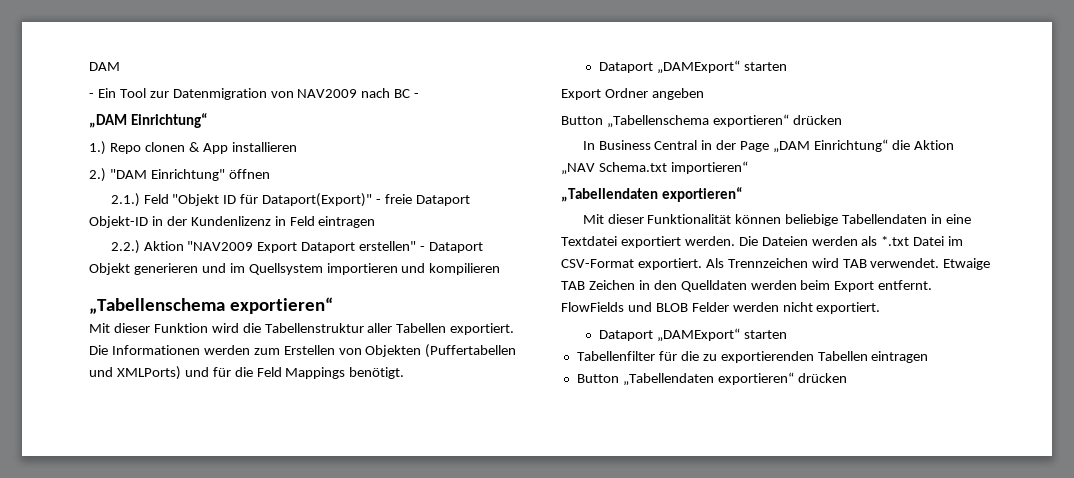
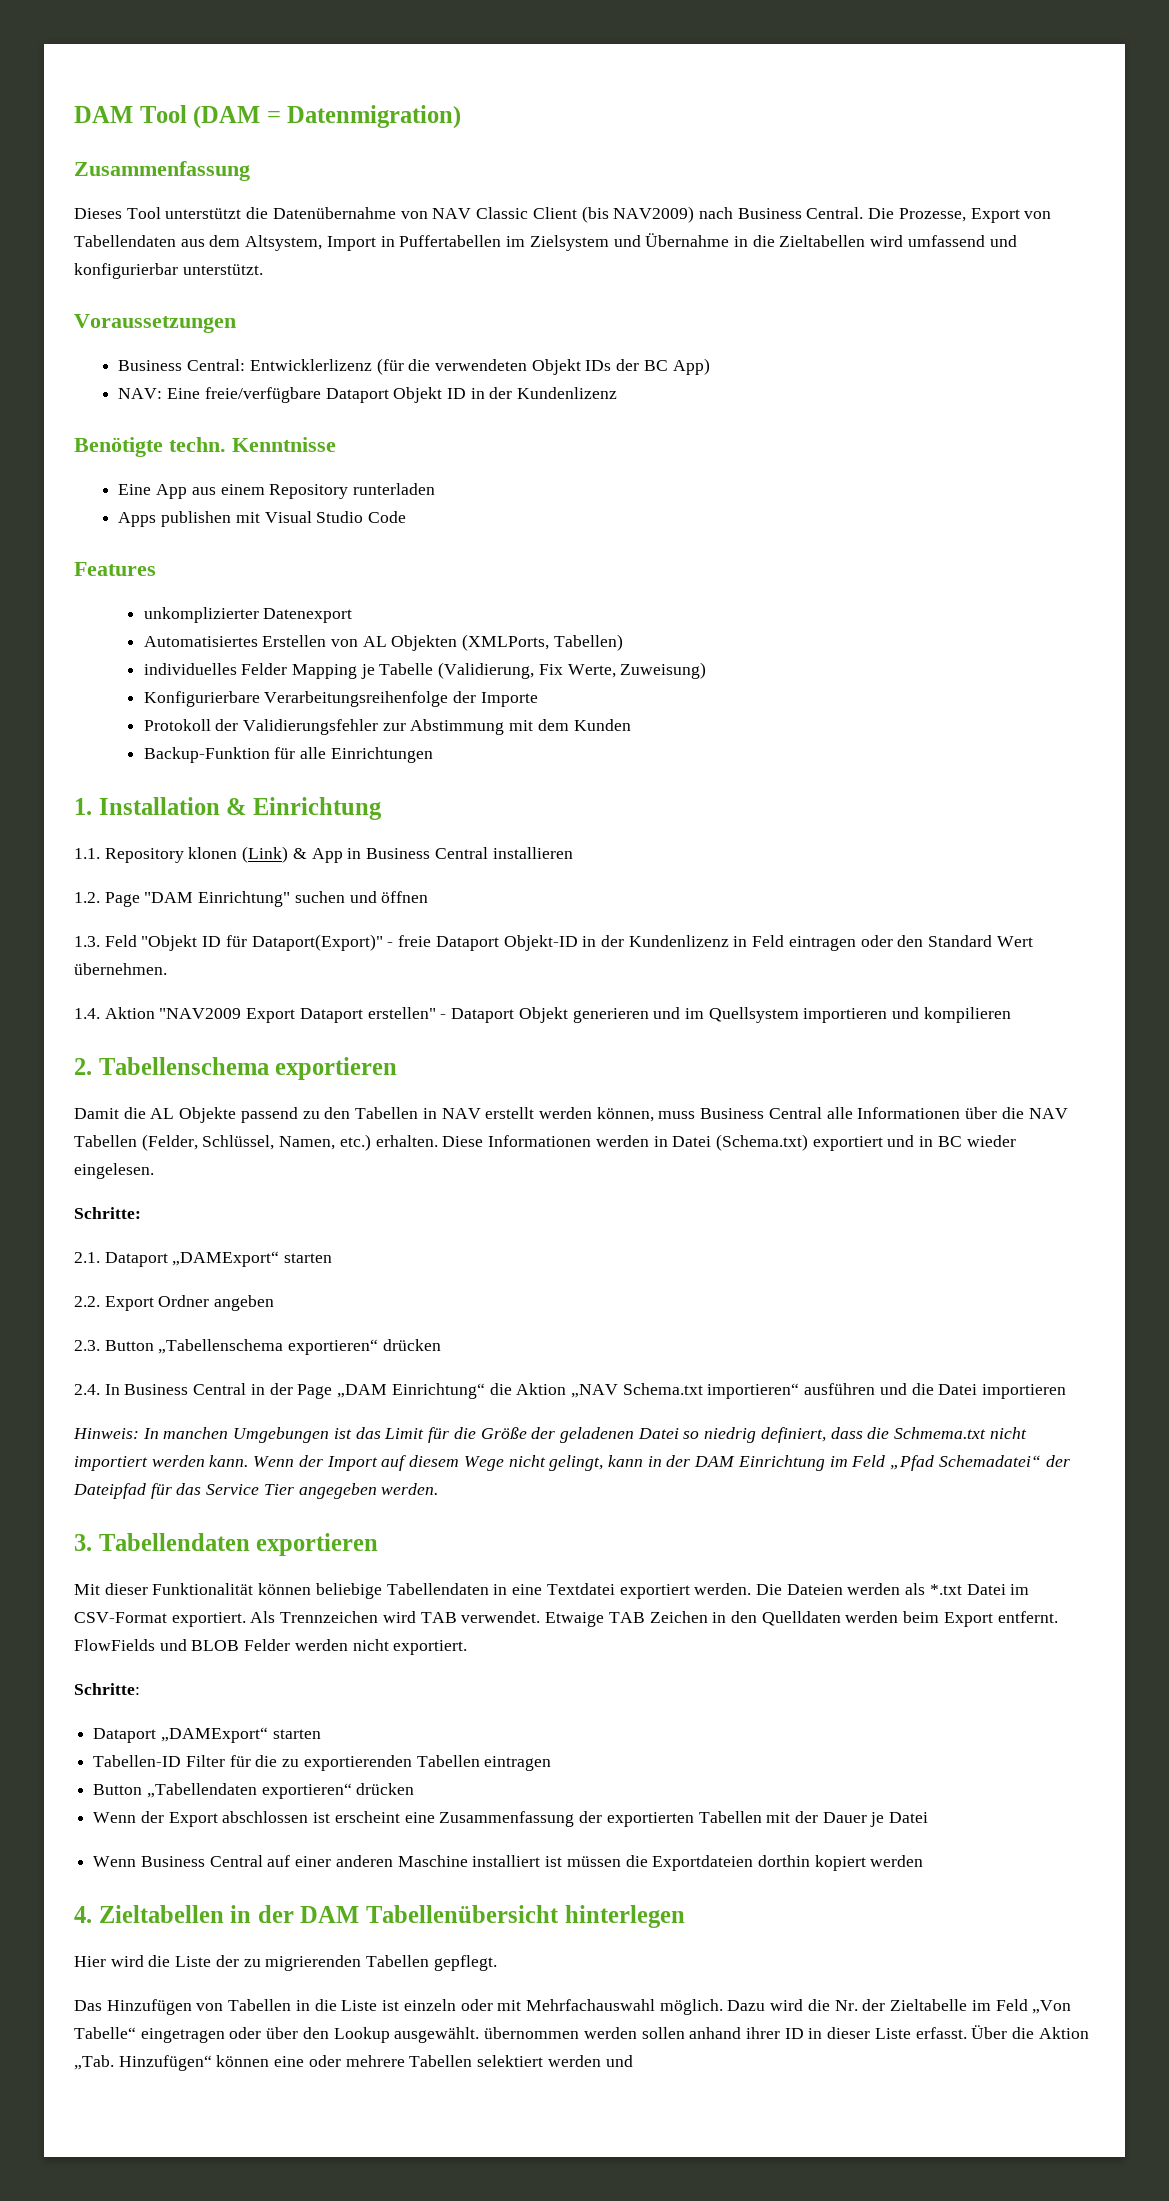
[89,62,120,71] [89,88,420,100] [89,113,208,128] [89,141,297,155] [89,168,225,182] DAM // - Ein Tool zur Datenmigration von NAV2009 nach BC - // „DAM Einrichtung“ // 1.) Repo clonen & App installieren // 2.) "DAM Einrichtung" -> [74,105,462,129] [74,161,250,181] [74,206,1052,223] [74,233,1017,251] [74,263,263,279] [74,314,236,333] [118,358,710,375] [118,387,618,403] [74,437,336,457] [118,483,436,499] [118,511,407,527] [74,562,156,576] [143,607,353,623] [143,634,623,651] [143,662,707,679] [143,691,538,707] [143,719,631,735] [143,747,433,763] [74,797,382,820] [74,846,573,863] [74,891,377,907] DAM Tool (DAM = Datenmigration) // Zusammenfassung // Dieses Tool unterstützt die Datenübernahme von NAV Classic Client (bis NAV2009) nach Business Central. Die Prozesse, Export von Tabellendaten aus dem Altsystem, Import in Puffertabellen im Zielsystem und Übernahme in die Zieltabellen wird umfassend und konfigurierbar unterstützt. // Voraussetzungen // Business Central: Entwicklerlizenz (für die verwendeten Objekt IDs der BC App) // NAV: Eine freie/verfügbare Dataport Objekt ID in der Kundenlizenz // Benötigte techn. Kenntnisse // Eine App aus einem Repository runterladen // Apps publishen mit Visual Studio Code // Features // unkomplizierter Datenexport // Automatisiertes Erstellen von AL Objekten (XMLPorts, Tabellen) // individuelles Felder Mapping je Tabelle (Validierung, Fix Werte, Zuweisung) // Konfigurierbare Verarbeitungsreihenfolge der Importe // Protokoll der Validierungsfehler zur Abstimmung mit dem Kunden // Backup-Funktion für alle Einrichtungen // 1. Installation & Einrichtung // 1.1. Repository klonen (Link) & App in Business Central installieren // 1.2. Page "DAM Einrichtung" suchen und
[110,193,140,207] 2.1.) -> [74,936,100,947] 1.3.
[110,240,140,254] // 2.2.) -> [860,935,1033,947] [74,963,167,975] [74,1008,100,1019] oder den Standard Wert übernehmen. // 1.4.
[89,297,333,314] [89,323,515,335] [89,344,517,358] [89,366,405,380] [598,60,787,74] „Tabellenschema exportieren“ // Mit dieser Funktion wird die Tabellenstruktur aller Tabellen exportiert. Die Informationen werden zum Erstellen von Objekten (Puffertabellen und XMLPorts) und für die Feld Mappings benötigt. // Dataport „DAMExport“ starten // -> [74,1057,398,1080] [74,1107,1068,1123] [74,1134,1016,1151] [74,1163,154,1179] [74,1207,141,1219] [74,1251,333,1267] [74,1296,100,1307] 2. Tabellenschema exportieren // Damit die AL Objekte passend zu den Tabellen in NAV erstellt werden können, muss Business Central alle Informationen über die NAV Tabellen (Felder, Schlüssel, Namen, etc.) erhalten. Diese Informationen werden in Datei (Schema.txt) exportiert und in BC wieder eingelesen. // Schritte: // 2.1. Dataport „DAMExport“ starten // 2.2.
(704, 94) none -> [74,1340,100,1351] 2.3.
(842, 120) none -> [74,1384,100,1395] 2.4.
[561,187,743,202] // „Tabellendaten exportieren“ -> [804,1383,1067,1399] [73,1427,1027,1443] [74,1455,1070,1471] [73,1483,439,1499] [74,1533,379,1556] ausführen und die Datei importieren // Hinweis: In manchen Umgebungen ist das Limit für die Größe der geladenen Datei so niedrig definiert, dass die Schmema.txt nicht importiert werden kann. Wenn der Import auf diesem Wege nicht gelingt, kann in der DAM Einrichtung im Feld „Pfad Schemadatei“ der Dateipfad für das Service Tier angegeben werden. // 3. Tabellendaten exportieren
[598,328,787,342] [576,351,655,361] // Dataport „DAMExport“ starten // Tabellenfilter -> [74,1683,140,1695] [93,1727,321,1743] [93,1755,225,1767] // Schritte: // Dataport „DAMExport“ starten // Tabellen-ID Filter
(847, 378) none -> [93,1811,929,1827] [93,1855,924,1871] [74,1905,685,1928] [74,1955,497,1971] [74,1999,1072,2015] [74,2025,1089,2043] [74,2055,633,2071] // Wenn der Export abschlossen ist erscheint eine Zusammenfassung der exportierten Tabellen mit der Dauer je Datei // Wenn Business Central auf einer anderen Maschine installiert ist müssen die Exportdateien dorthin kopiert werden // 4. Zieltabellen in der DAM Tabellenübersicht hinterlegen // Hier wird die Liste der zu migrierenden Tabellen gepflegt. // Das Hinzufügen von Tabellen in die Liste ist einzeln oder mit Mehrfachauswahl möglich. Dazu wird die Nr. der Zieltabelle im Feld „Von Tabelle“ eingetragen oder über den Lookup ausgewählt. übernommen werden sollen anhand ihrer ID in dieser Liste erfasst. Über die Aktion „Tab. Hinzufügen“ können eine oder mehrere Tabellen selektiert werden und

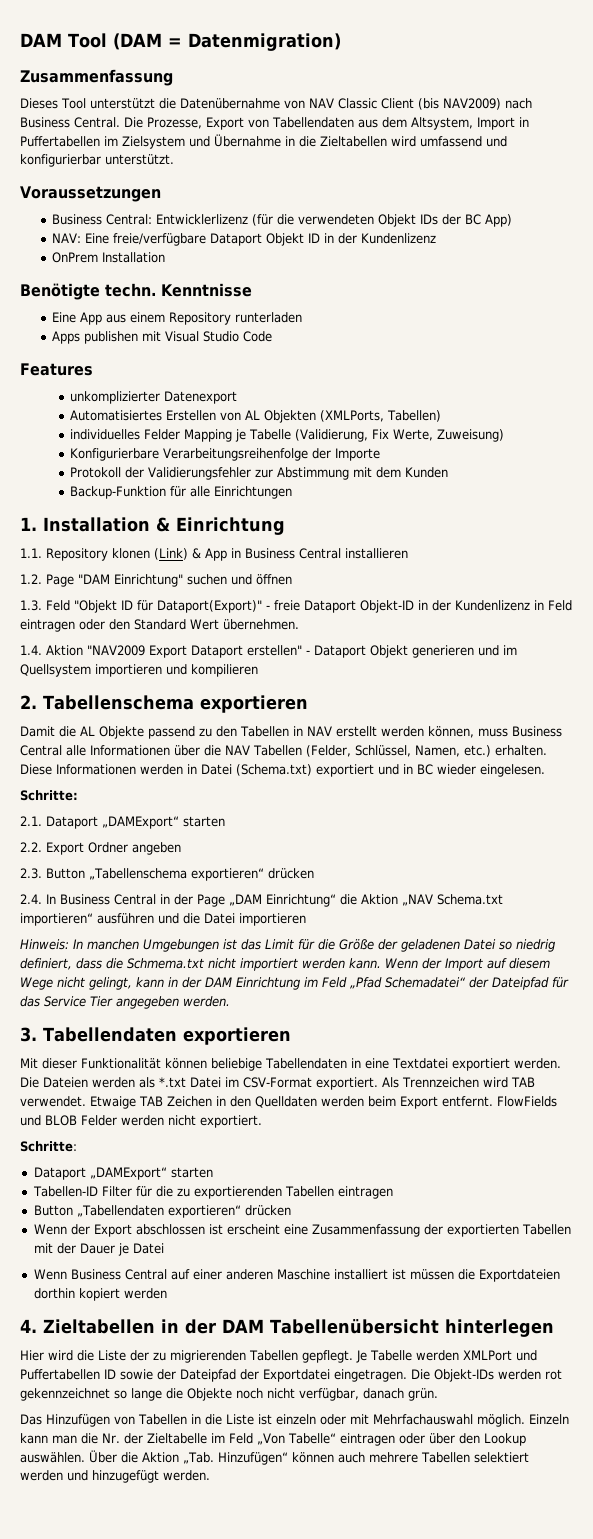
(618, 393) none -> [51,252,165,263] // OnPrem Installation
(497, 1963) none -> [355,1350,537,1363] [20,1369,562,1382] [20,1388,438,1401] Je Tabelle werden XMLPort und Puffertabellen ID sowie der Dateipfad der Exportdatei eingetragen. Die Objekt-IDs werden rot gekennzeichnet so lange die Objekte noch nicht verfügbar, danach grün.
[727,1999,804,2011] Dazu wird -> [528,1414,569,1425] [20,1433,77,1444] Einzeln kann man
[140,2028,225,2043] eingetragen -> [339,1433,395,1446] eintragen
[394,2027,967,2043] ausgewählt. übernommen werden sollen anhand ihrer ID in dieser Liste erfasst. -> [20,1452,85,1463] auswählen.
[274,2055,341,2067] eine oder -> [337,1452,365,1463] auch
(633, 2061) none -> [92,1470,210,1483] hinzugefügt werden.

